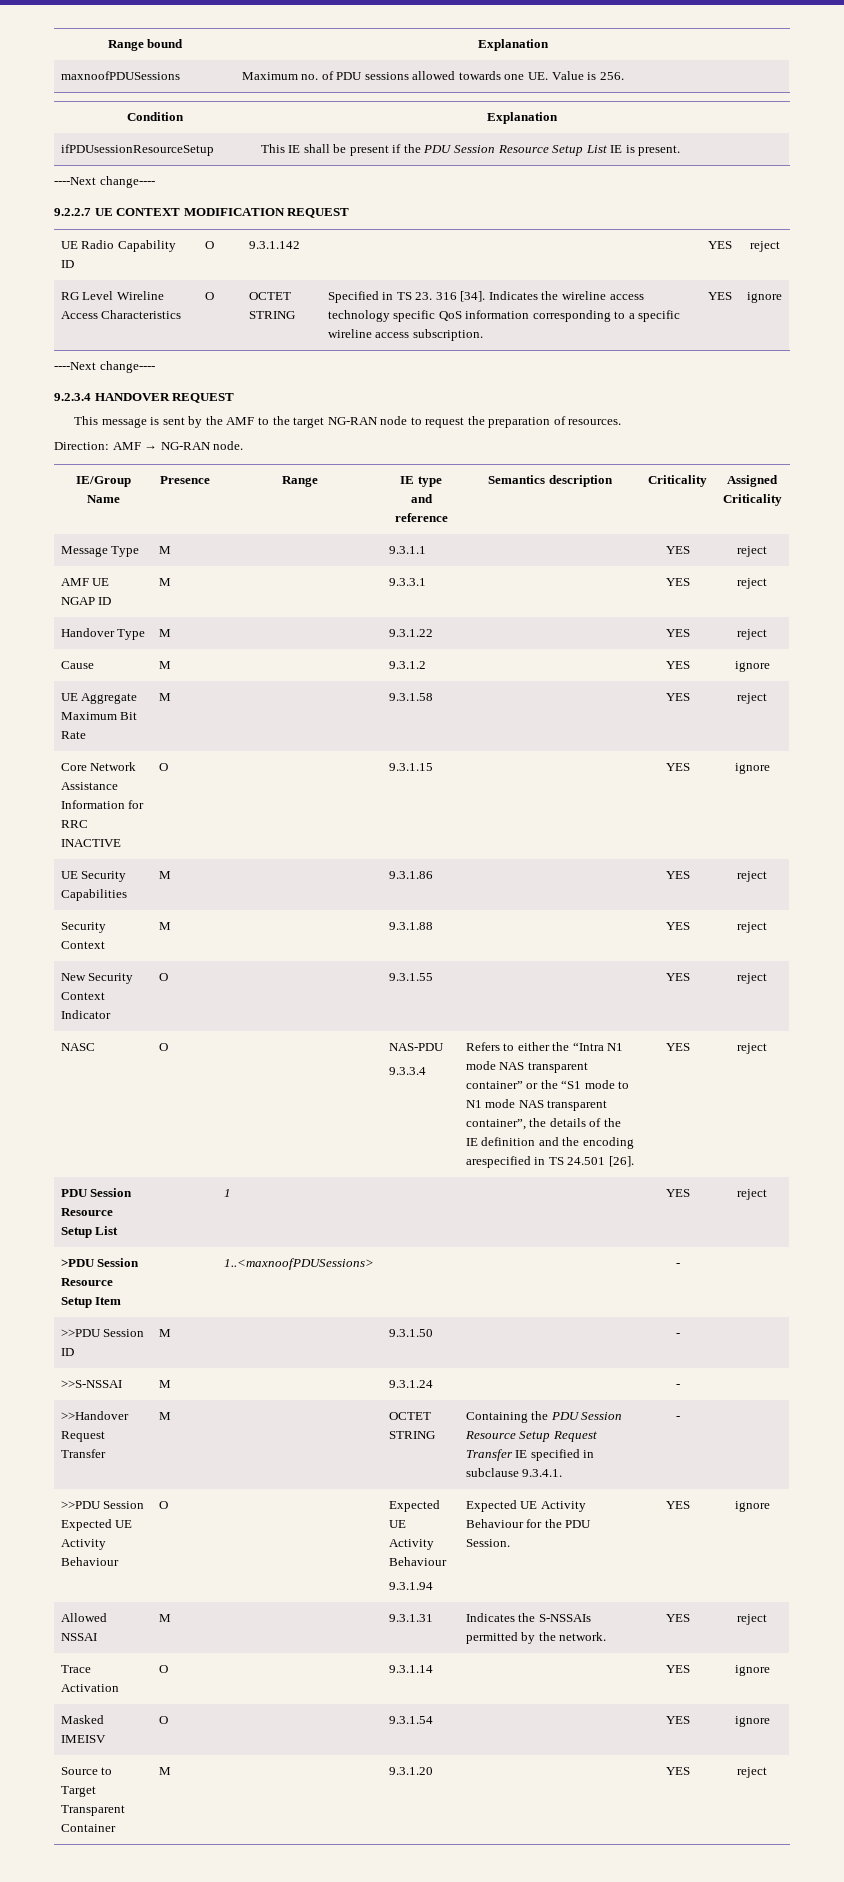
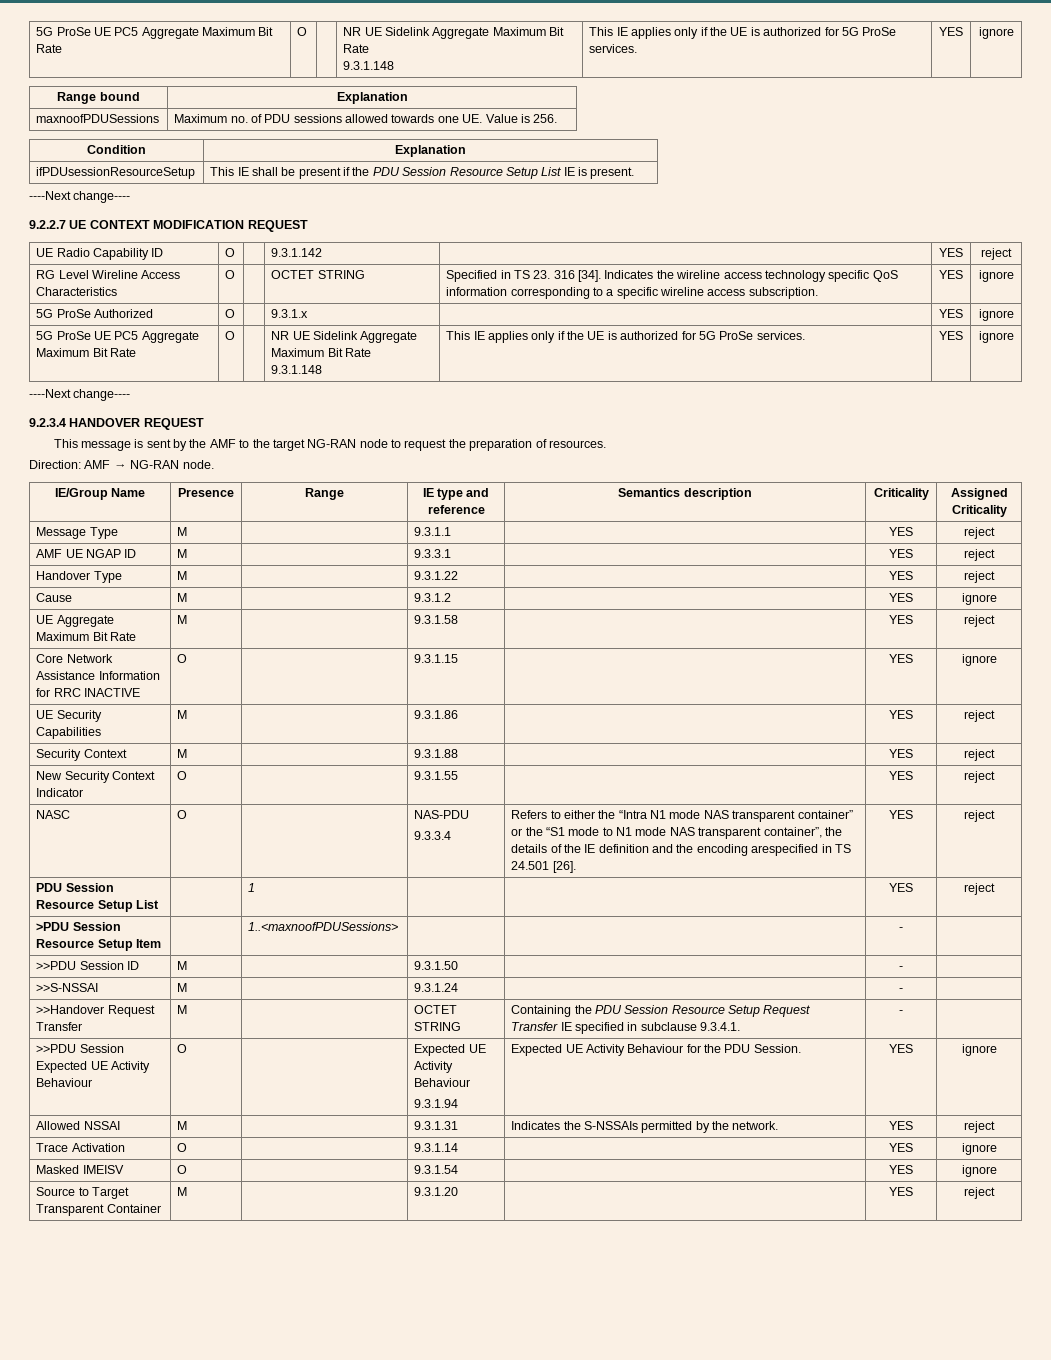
(107, 45) none -> [36,27,274,39] [36,44,63,53] [297,27,308,36] [343,27,565,39] [343,44,370,53] [343,61,395,70] [589,27,897,39] [589,44,638,53] [939,27,963,36] [978,27,1014,39] 5G ProSe UE PC5 Aggregate Maximum Bit Rate | O | | NR UE Sidelink Aggregate Maximum Bit Rate // 9.3.1.148 | This IE applies only if the UE is authorized for 5G ProSe services. | YES | ignore //
(782, 297) none -> [36,309,153,318] [225,309,236,318] [271,309,309,318] [939,309,963,318] [978,309,1014,321] [36,331,199,343] [36,348,136,357] [225,331,236,340] [271,331,418,343] [271,348,371,357] [271,365,323,374] [446,331,805,343] [939,331,963,340] [978,331,1014,343] // 5G ProSe Authorized | O | | 9.3.1.x | | YES | ignore // 5G ProSe UE PC5 Aggregate Maximum Bit Rate | O | | NR UE Sidelink Aggregate Maximum Bit Rate // 9.3.1.148 | This IE applies only if the UE is authorized for 5G ProSe services. | YES | ignore

